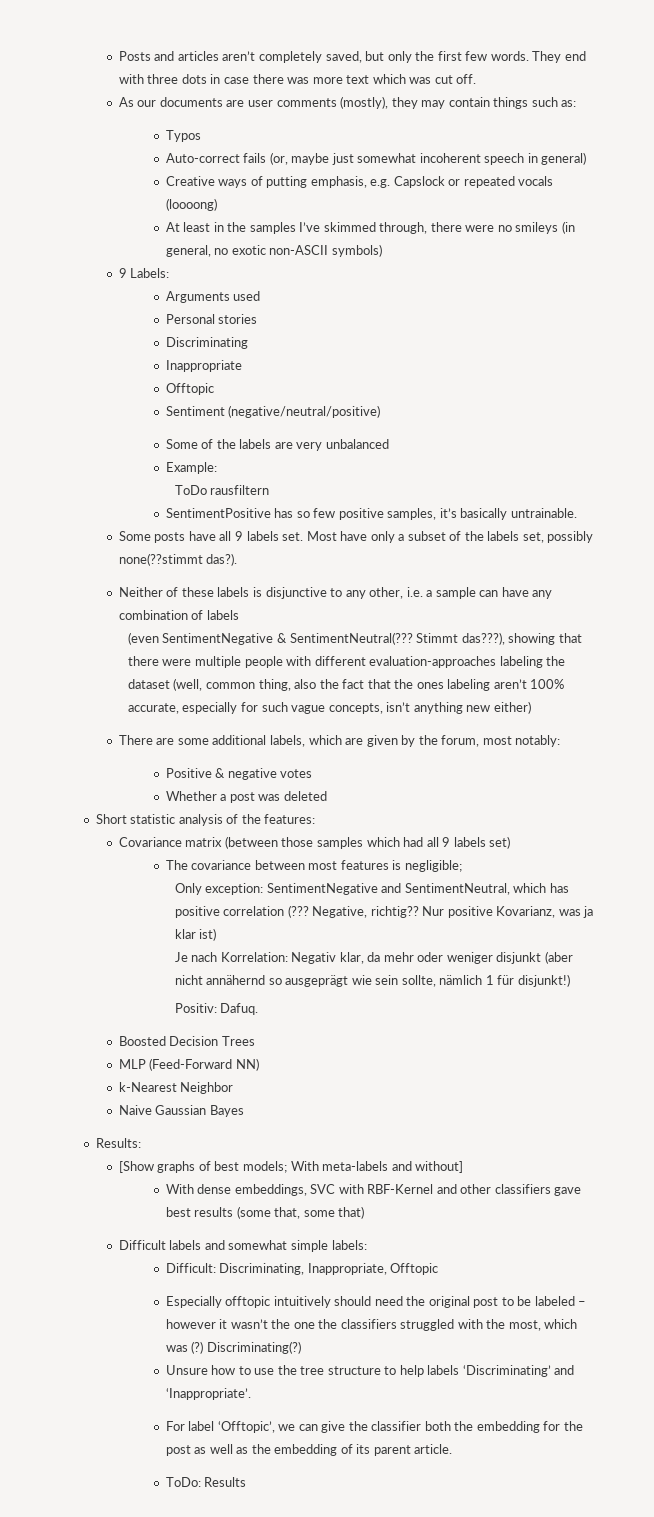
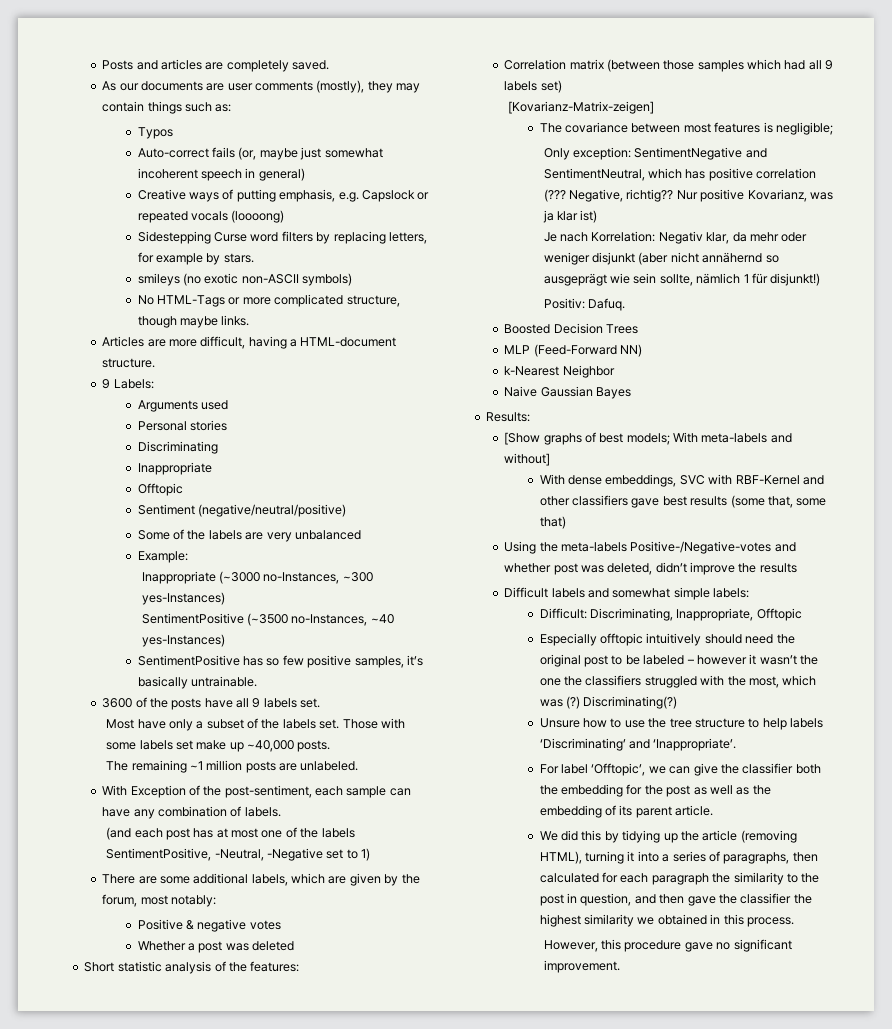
[222,51,586,63] [118,74,477,84] aren’t completely saved, but only the first few words. They end with three dots in case there was more text which was cut off. -> [205,60,330,72] are completely saved.
[165,221,575,234] [165,244,382,257] At least in the samples I’ve skimmed through, there were no smileys (in general, no exotic non-ASCII symbols) -> [137,231,427,244] [137,252,254,265] [137,273,353,286] [137,294,400,307] [137,315,250,328] [102,336,397,349] [102,358,156,368] Sidestepping Curse word filters by replacing letters, for example by stars. // smileys (no exotic non-ASCII symbols) // No HTML-Tags or more complicated structure, though maybe links. // Articles are more difficult, having a HTML-document structure.
[174,485,270,495] ToDo rausfiltern -> [141,571,373,584] [141,592,225,605] [141,613,394,626] [141,634,225,647] Inappropriate (~3000 no-Instances, ~300 yes-Instances) // SentimentPositive (~3500 no-Instances, ~40 yes-Instances)
[118,531,151,541] Some -> [102,697,168,708] 3600 of the
(304, 536) none -> (321, 703) //
[522,531,594,543] [118,553,238,566] [118,587,433,599] set, possibly none(??stimmt das?). // Neither of these labels is disjunctive to any other, i.e. a -> [319,718,405,729] [106,740,331,752] [106,760,359,773] [102,785,344,798] set. Those with some labels set make up ~40,000 posts. // The remaining ~1 million posts are unlabeled. // With Exception of the post-sentiment, each
[206,610,239,620] [127,632,582,645] [127,656,566,668] [127,678,565,691] [127,701,531,714] labels // (even SentimentNegative & SentimentNeutral(??? Stimmt das???), showing that there were multiple people with different evaluation-approaches labeling the dataset (well, common thing, also the fact that the ones labeling aren’t 100% accurate, especially for such vague concepts, isn’t anything new either) -> [244,807,281,817] [106,827,355,840] [106,848,371,861] labels. // (and each post has at most one of the labels SentimentPositive, -Neutral, -Negative set to 1)
[118,837,182,847] Covariance -> [504,59,567,70] Correlation
(511, 842) none -> [508,101,655,114] // [Kovarianz-Matrix-zeigen]
(365, 1212) none -> [504,541,796,554] [504,562,797,575] // Using the meta-labels Positive-/Negative-votes and whether post was deleted, didn’t improve the results
[165,1477,247,1487] ToDo: Results -> [539,830,797,843] [539,851,818,864] [539,872,820,885] [539,893,812,906] [539,914,794,927] [543,939,792,952] [543,960,620,973] We did this by tidying up the article (removing HTML), turning it into a series of paragraphs, then calculated for each paragraph the similarity to the post in question, and then gave the classifier the highest similarity we obtained in this process. // However, this procedure gave no significant improvement.

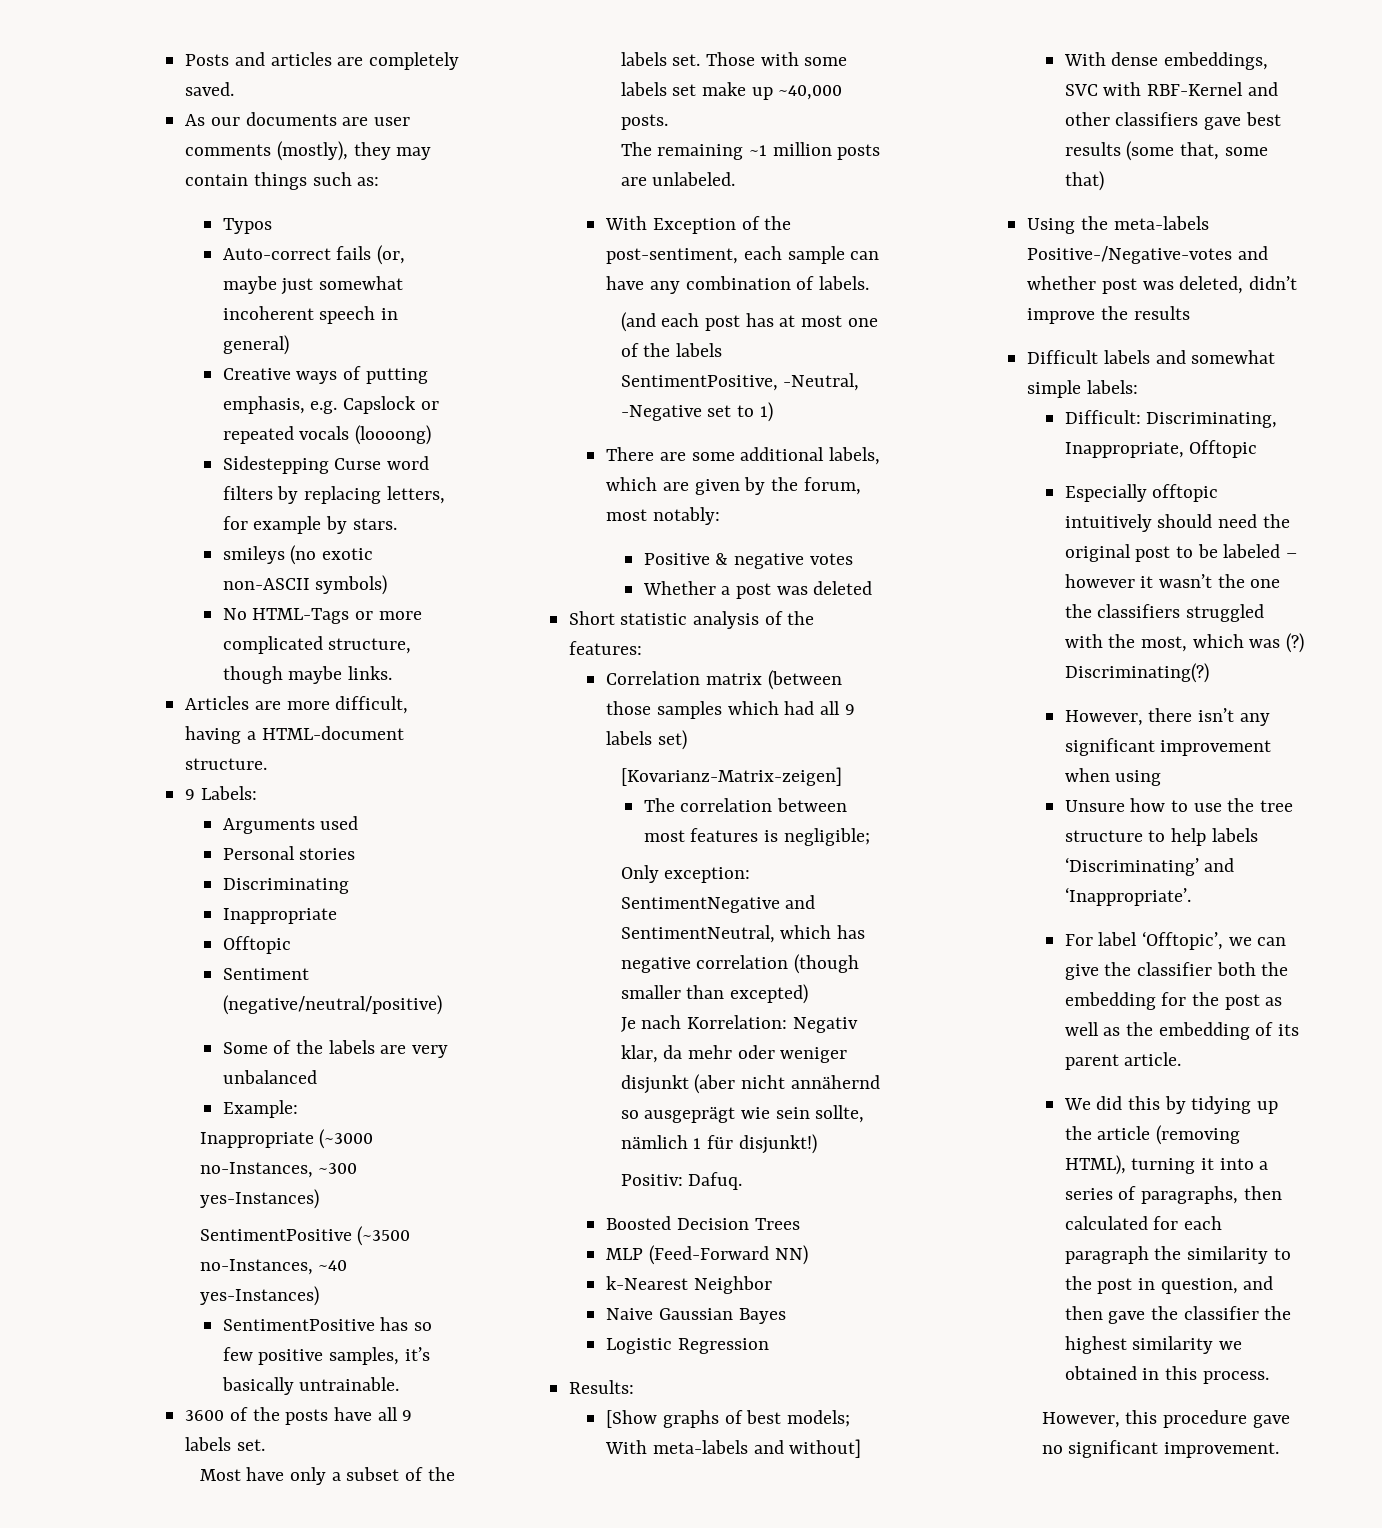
[565,122,629,133] covariance -> [680,798,773,812] correlation
[708,168,817,181] [543,189,833,202] [542,210,598,223] positive correlation (??? Negative, richtig?? Nur positive Kovarianz, was ja klar ist) -> [620,954,859,974] [620,984,808,1004] negative correlation (though smaller than excepted)
(631, 393) none -> [606,1338,770,1354] // Logistic Regression
(678, 702) none -> [1064,708,1270,726] [1064,738,1272,756] [1064,768,1162,786] // However, there isn’t any significant improvement when using

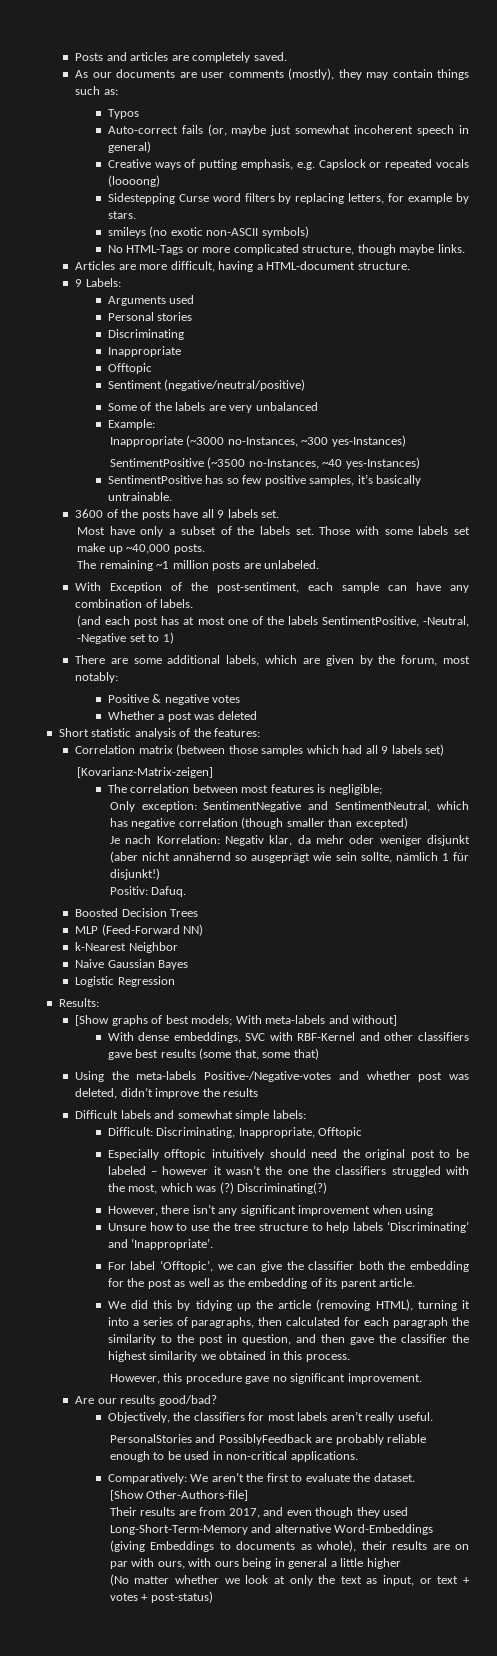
(1279, 1450) none -> [75,1395,217,1406] [107,1411,433,1423] [109,1434,427,1445] [109,1451,358,1462] [107,1472,415,1484] [109,1490,249,1501] [109,1507,409,1518] [109,1524,434,1535] [109,1540,469,1552] [109,1558,401,1569] [109,1574,471,1586] [109,1591,213,1603] // Are our results good/bad? // Objectively, the classifiers for most labels aren’t really useful. // PersonalStories and PossiblyFeedback are probably reliable enough to be used in non-critical applications. // Comparatively: We aren’t the first to evaluate the dataset. // [Show Other-Authors-file] // Their results are from 2017, and even though they used Long-Short-Term-Memory and alternative Word-Embeddings (giving Embeddings to documents as whole), their results are on par with ours, with ours being in general a little higher // (No matter whether we look at only the text as input, or text + votes + post-status)

